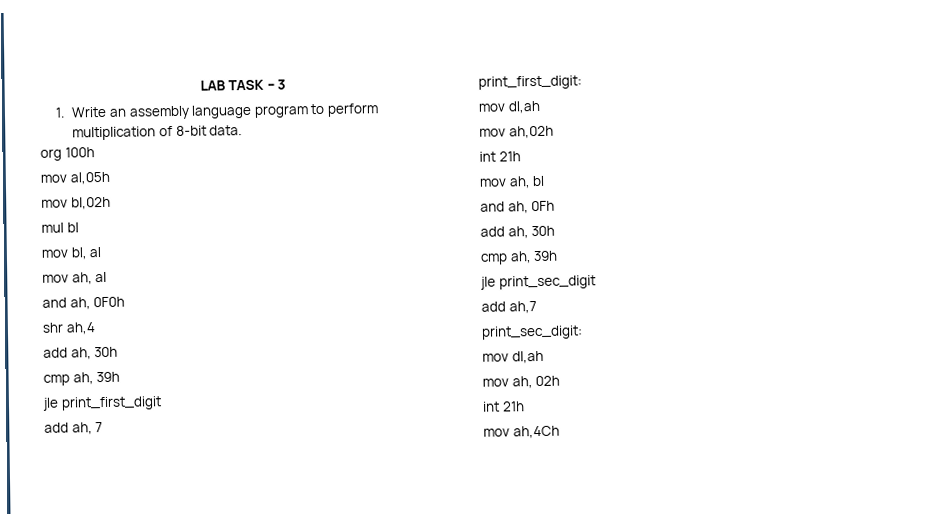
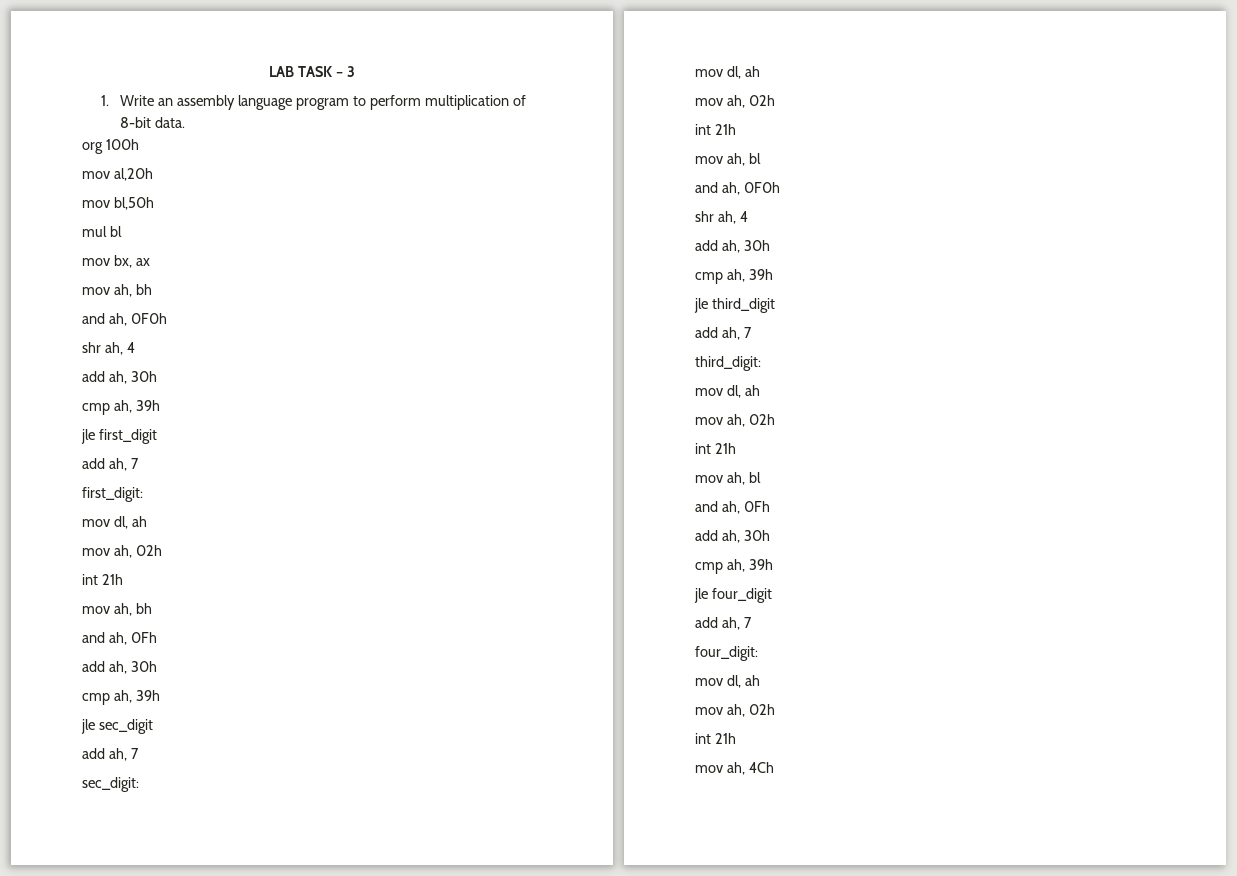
[69,171,110,185] [41,196,111,210] al,05h // mov bl,02h -> [113,168,153,181] [82,197,154,210] al,20h // mov bl,50h
[70,247,102,260] [42,271,108,285] [42,296,126,310] [42,322,96,335] [43,346,119,360] [43,371,121,386] [42,396,162,411] [44,422,104,435] [478,75,582,90] [478,100,541,114] [479,125,554,139] bl, al // mov ah, al // and ah, 0F0h // shr ah,4 // add ah, 30h // cmp ah, 39h // jle print_first_digit // add ah, 7 // print_first_digit: // mov dl,ah // mov ah,02h -> [113,255,150,268] [82,284,152,297] [82,313,167,326] [82,342,135,355] [82,371,157,384] [82,400,160,415] [81,429,157,444] [82,458,139,471] [82,487,143,502] [82,516,147,529] [82,545,162,558] [82,574,123,585] [82,603,152,616] [82,632,157,645] [82,661,157,674] [82,690,160,705] [81,719,153,734] [82,748,139,761] [82,777,139,792] [695,66,760,79] [695,95,775,108] [695,124,736,135] [695,153,761,166] [695,182,780,195] [695,211,748,224] [695,240,770,253] [695,269,773,284] [694,298,775,313] [695,327,752,340] [695,356,761,371] [695,385,760,398] [695,414,775,427] bx, ax // mov ah, bh // and ah, 0F0h // shr ah, 4 // add ah, 30h // cmp ah, 39h // jle first_digit // add ah, 7 // first_digit: // mov dl, ah // mov ah, 02h // int 21h // mov ah, bh // and ah, 0Fh // add ah, 30h // cmp ah, 39h // jle sec_digit // add ah, 7 // sec_digit: // mov dl, ah // mov ah, 02h // int 21h // mov ah, bl // and ah, 0F0h // shr ah, 4 // add ah, 30h // cmp ah, 39h // jle third_digit // add ah, 7 // third_digit: // mov dl, ah // mov ah, 02h
[498,275,596,290] [481,301,537,314] [481,325,583,340] [482,350,544,364] [482,375,561,389] [482,401,525,412] [483,425,560,439] print_sec_digit // add ah,7 // print_sec_digit: // mov dl,ah // mov ah, 02h // int 21h // mov ah,4Ch -> [711,588,772,603] [695,617,752,630] [695,646,758,661] [695,675,760,688] [695,704,775,717] [695,733,736,744] [695,762,774,775] four_digit // add ah, 7 // four_digit: // mov dl, ah // mov ah, 02h // int 21h // mov ah, 4Ch

